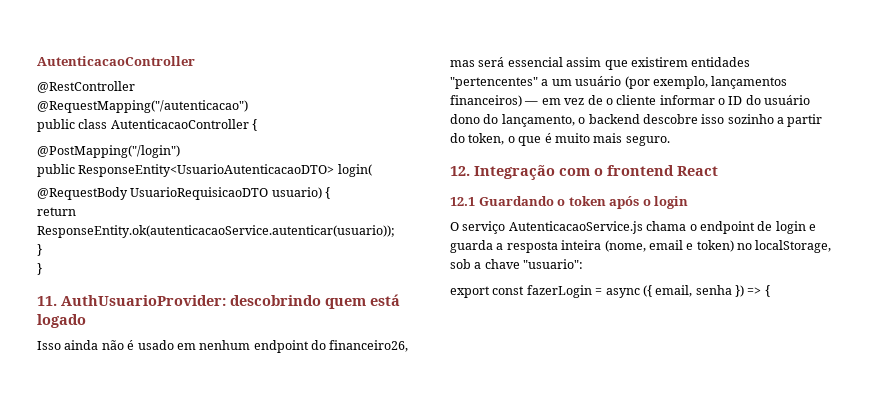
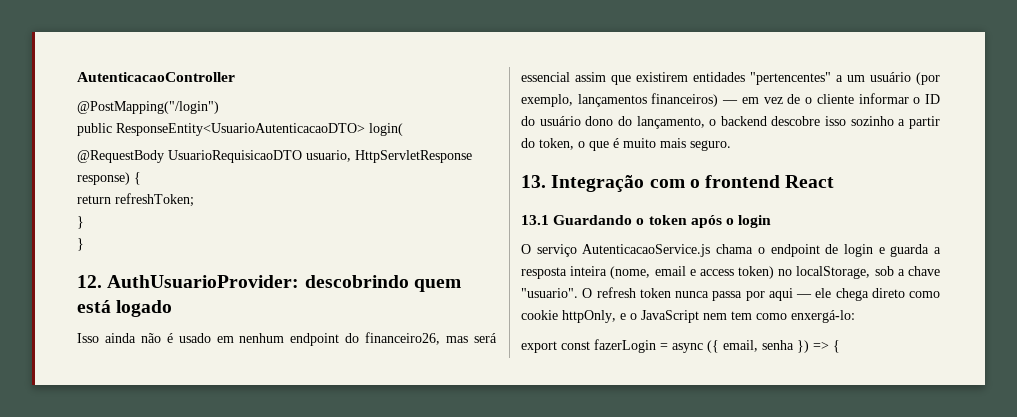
[37,56,195,66] [37,81,135,93] [37,100,248,113] [37,119,258,132] AutenticacaoController // @RestController // @RequestMapping("/autenticacao") // public class AutenticacaoController { -> [77,72,235,82] AutenticacaoController
[271,187,322,199] usuario) -> [306,150,472,163] [77,172,130,185] usuario, HttpServletResponse response)
[37,225,395,238] ResponseEntity.ok(autenticacaoService.autenticar(usuario)); -> [115,193,194,207] refreshToken;
[37,296,57,306] 11. -> [77,275,102,288] 12.
[450,166,470,176] 12. -> [521,175,546,188] 13.
[450,197,475,206] 12.1 -> [521,215,549,225] 13.1
(694, 246) none -> [699,269,734,276] access
[523,259,584,269] "usuario": -> [521,287,940,301] [521,310,855,323] "usuario". O refresh token nunca passa por aqui — ele chega direto como cookie httpOnly, e o JavaScript nem tem como enxergá-lo:

